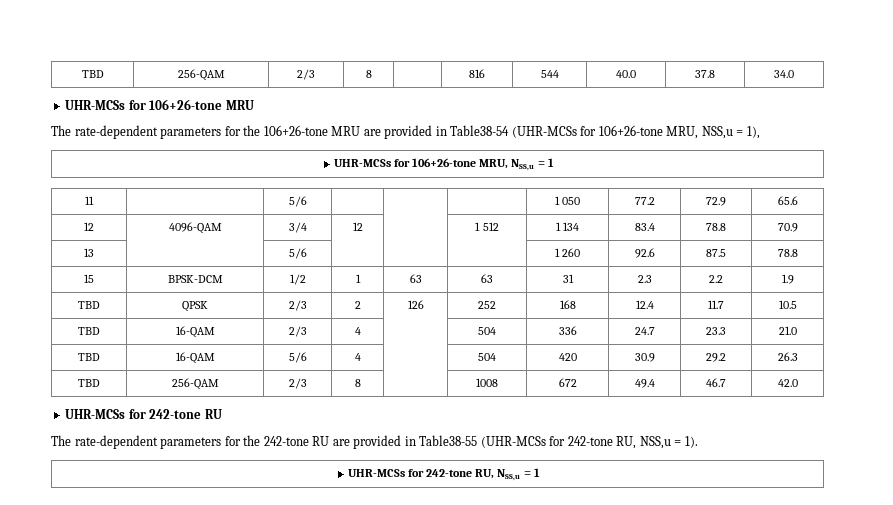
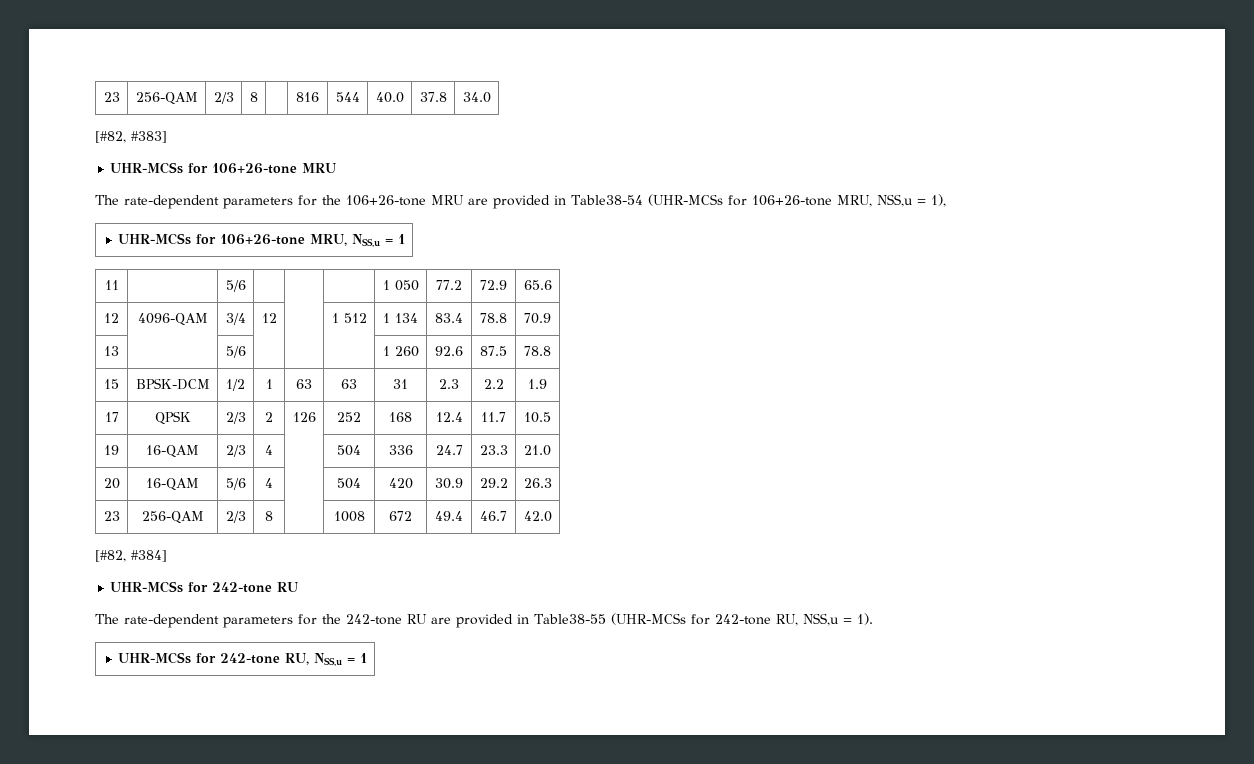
[81,70,104,78] TBD -> [103,92,120,102] 23
(794, 74) none -> [95,131,167,143] // [#82, #383]
[78,301,100,309] TBD -> [104,412,119,422] 17
[78,327,100,335] TBD -> [104,445,119,455] 19
[78,353,100,361] TBD -> [103,478,120,489] 20
[78,379,100,387] TBD -> [103,511,120,521] 23
(798, 383) none -> [95,550,167,562] // [#82, #384]

